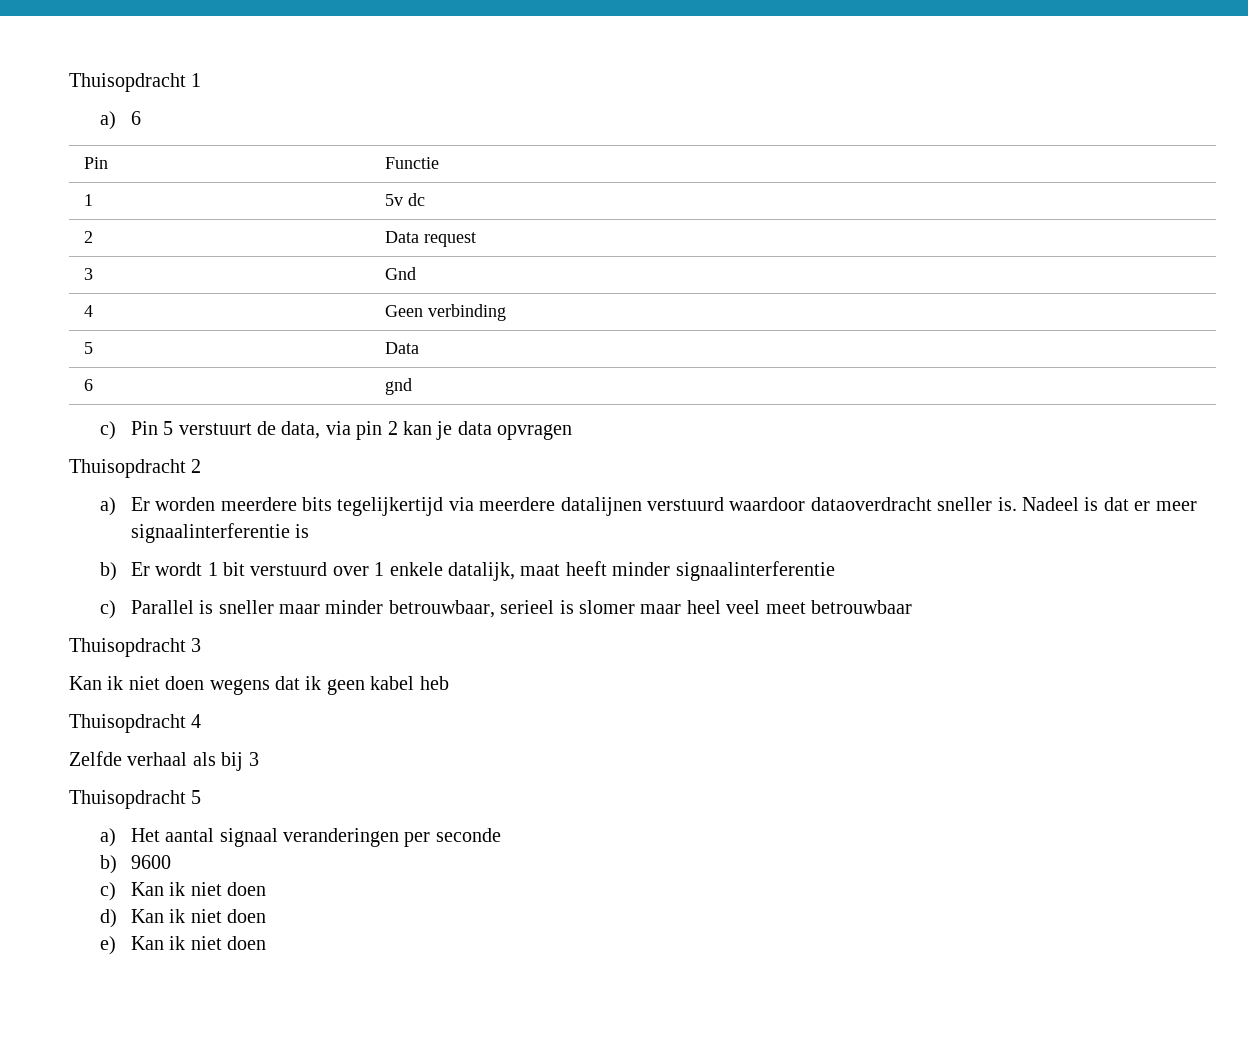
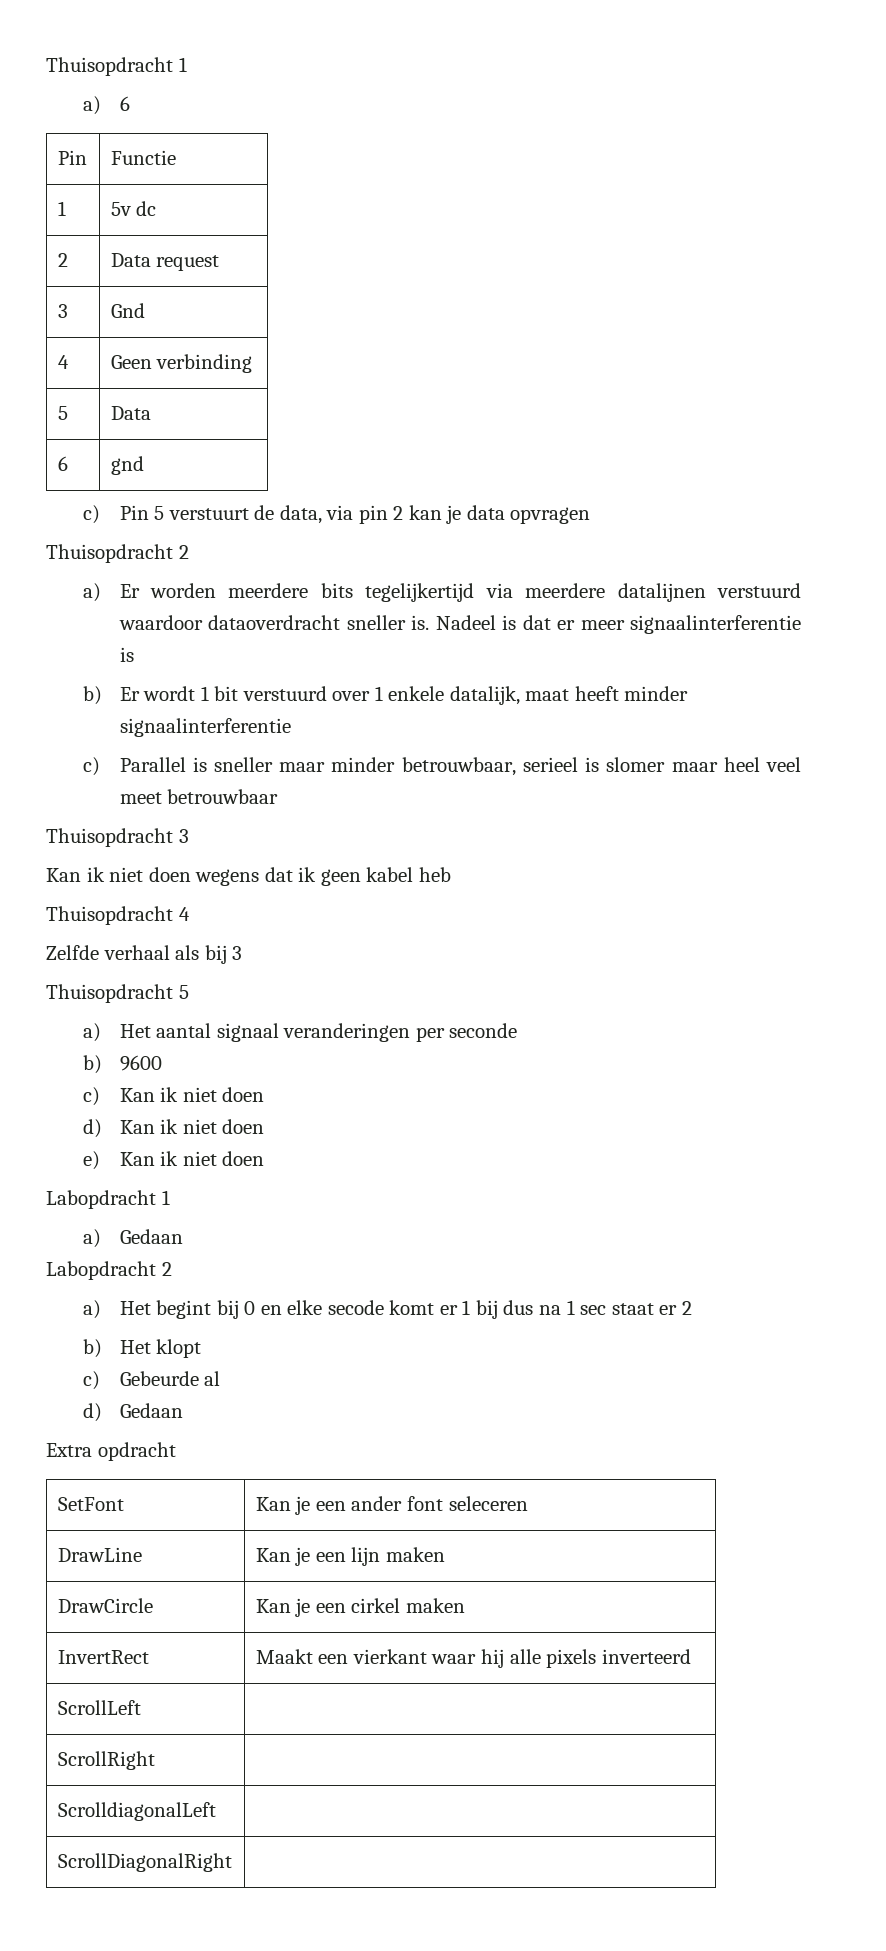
(266, 943) none -> [46,1190,170,1209] [82,1229,183,1248] [46,1261,172,1280] [82,1300,692,1319] [82,1339,202,1358] [82,1371,221,1390] [82,1403,183,1422] [46,1442,176,1461] [57,1497,124,1511] [255,1496,528,1515] [57,1547,142,1562] [255,1547,445,1566] [57,1598,153,1613] [255,1598,465,1617] [57,1650,149,1664] [255,1649,691,1668] [57,1700,141,1715] [57,1751,155,1770] [57,1802,216,1821] [57,1853,232,1872] // Labopdracht 1 // a) Gedaan // Labopdracht 2 // a) Het begint bij 0 en elke secode komt er 1 bij dus na 1 sec staat er 2 // b) Het klopt // c) Gebeurde al // d) Gedaan // Extra opdracht // SetFont | Kan je een ander font seleceren // DrawLine | Kan je een lijn maken // DrawCircle | Kan je een cirkel maken // InvertRect | Maakt een vierkant waar hij alle pixels inverteerd // ScrollLeft | // ScrollRight | // ScrolldiagonalLeft | // ScrollDiagonalRight |

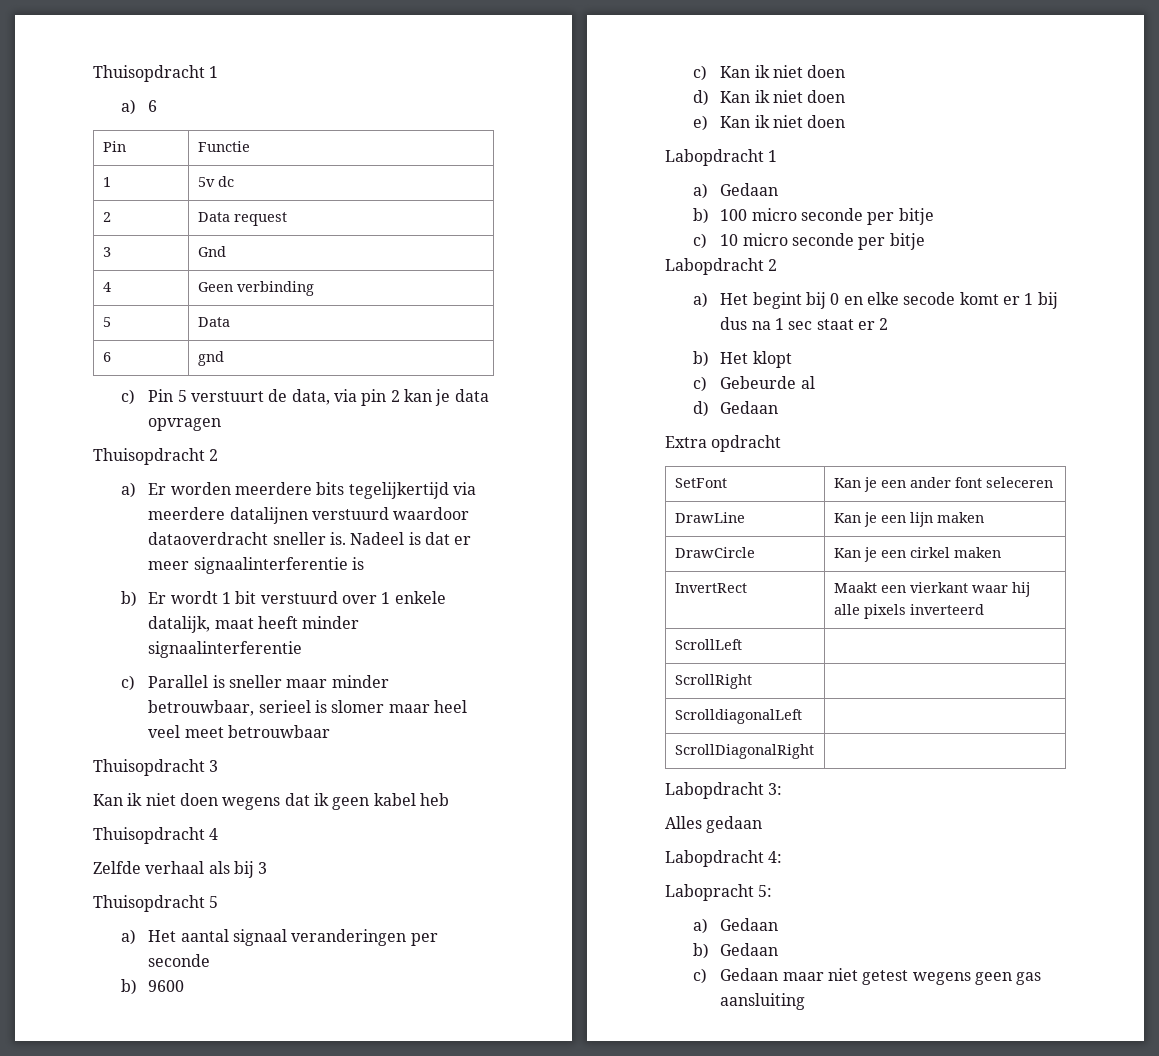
(183, 1236) none -> [692,208,934,225] [692,233,925,250] // b) 100 micro seconde per bitje // c) 10 micro seconde per bitje
(232, 1862) none -> [665,782,783,799] [665,816,763,833] [665,850,783,867] [665,884,773,901] [692,918,779,934] [692,943,779,959] [692,968,1042,985] [720,993,806,1010] // Labopdracht 3: // Alles gedaan // Labopdracht 4: // Labopracht 5: // a) Gedaan // b) Gedaan // c) Gedaan maar niet getest wegens geen gas aansluiting

